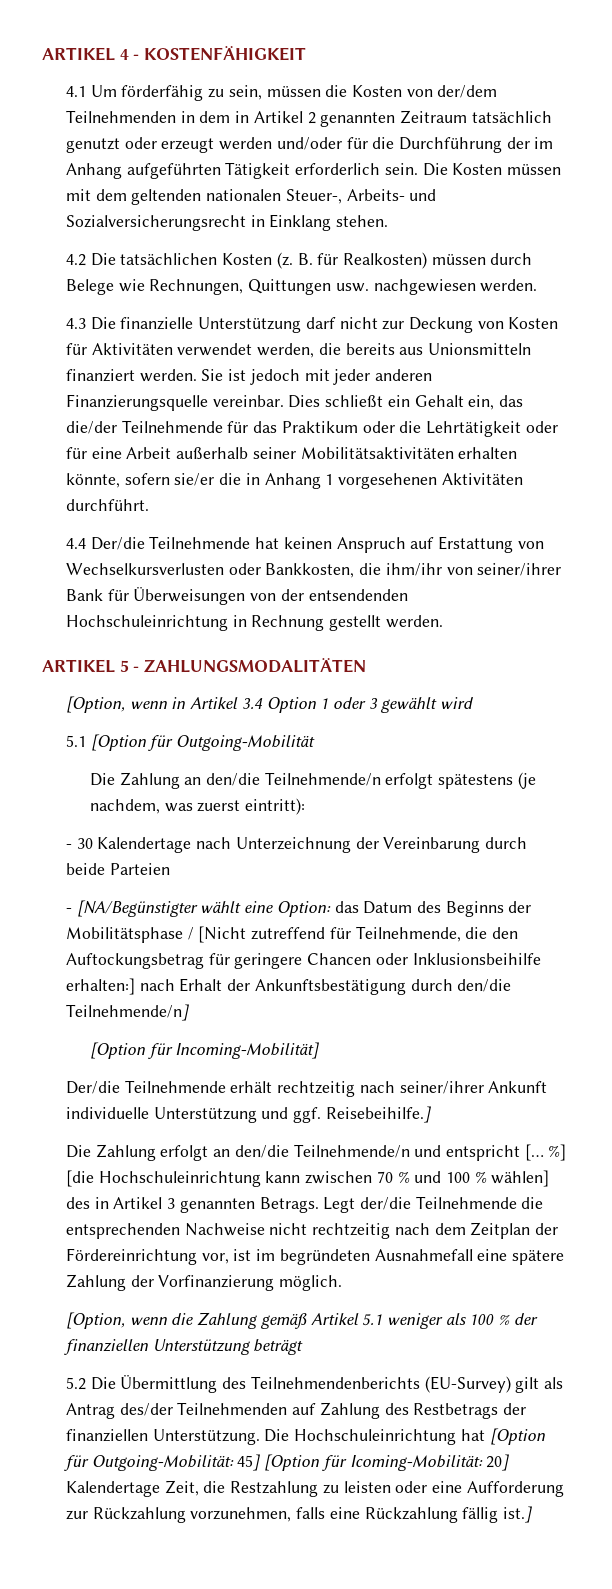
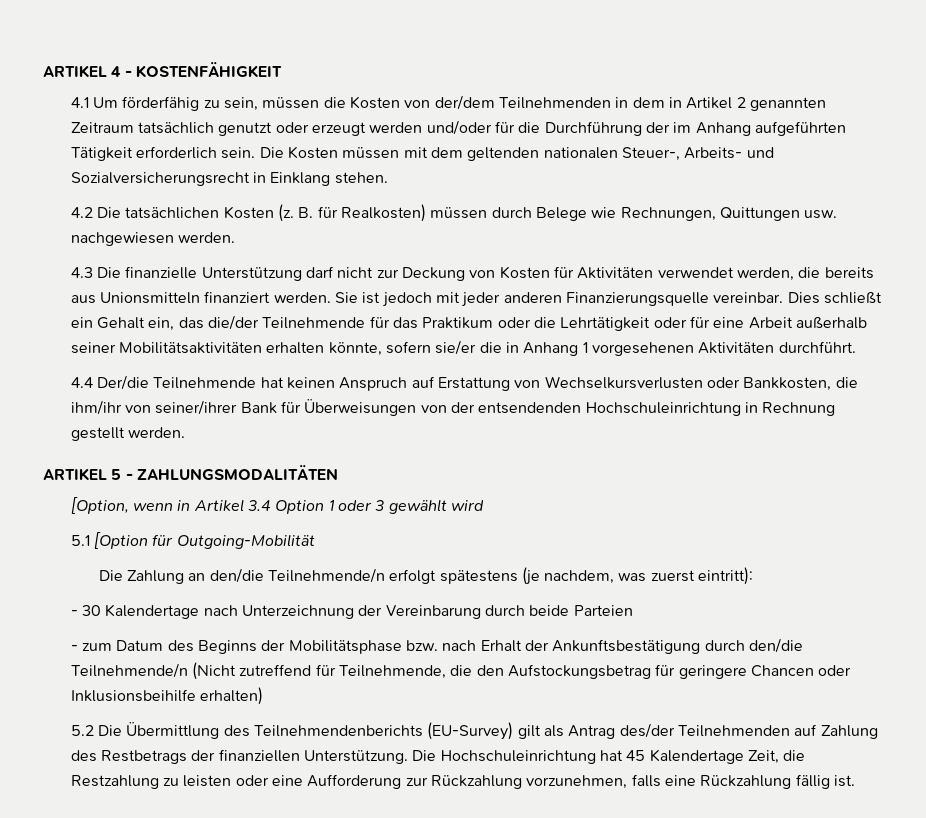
[76,900,359,917] [NA/Begünstigter wählt eine Option: das -> [82,643,113,651] zum
[187,926,518,943] [65,953,541,969] [65,978,135,995] / [Nicht zutreffend für Teilnehmende, die den Auftockungsbetrag für geringere Chancen oder Inklusionsbeihilfe erhalten:] -> [406,640,439,651] bzw.
[65,1004,189,1021] [89,1042,320,1059] [65,1080,548,1097] [65,1106,431,1123] [65,1144,567,1161] [65,1170,550,1187] [65,1196,544,1213] [65,1222,558,1239] [65,1248,564,1265] [65,1274,343,1291] [65,1312,538,1329] [63,1339,304,1355] Teilnehmende/n] // [Option für Incoming-Mobilität] // Der/die Teilnehmende erhält rechtzeitig nach seiner/ihrer Ankunft individuelle Unterstützung und ggf. Reisebeihilfe.] // Die Zahlung erfolgt an den/die Teilnehmende/n und entspricht [… %] [die Hochschuleinrichtung kann zwischen 70 % und 100 % wählen] des in Artikel 3 genannten Betrags. Legt der/die Teilnehmende die entsprechenden Nachweise nicht rechtzeitig nach dem Zeitplan der Fördereinrichtung vor, ist im begründeten Ausnahmefall eine spätere Zahlung der Vorfinanzierung möglich. // [Option, wenn die Zahlung gemäß Artikel 5.1 weniger als 100 % der finanziellen Unterstützung beträgt -> [70,662,852,680] [70,687,264,705] Teilnehmende/n (Nicht zutreffend für Teilnehmende, die den Aufstockungsbetrag für geringere Chancen oder Inklusionsbeihilfe erhalten)
[489,1428,546,1445] [63,1454,510,1471] [Option für Outgoing-Mobilität: 45] [Option für Icoming-Mobilität: 20] -> [626,750,646,761] 45
[502,1506,532,1523] ist.] -> [833,775,855,787] ist.

